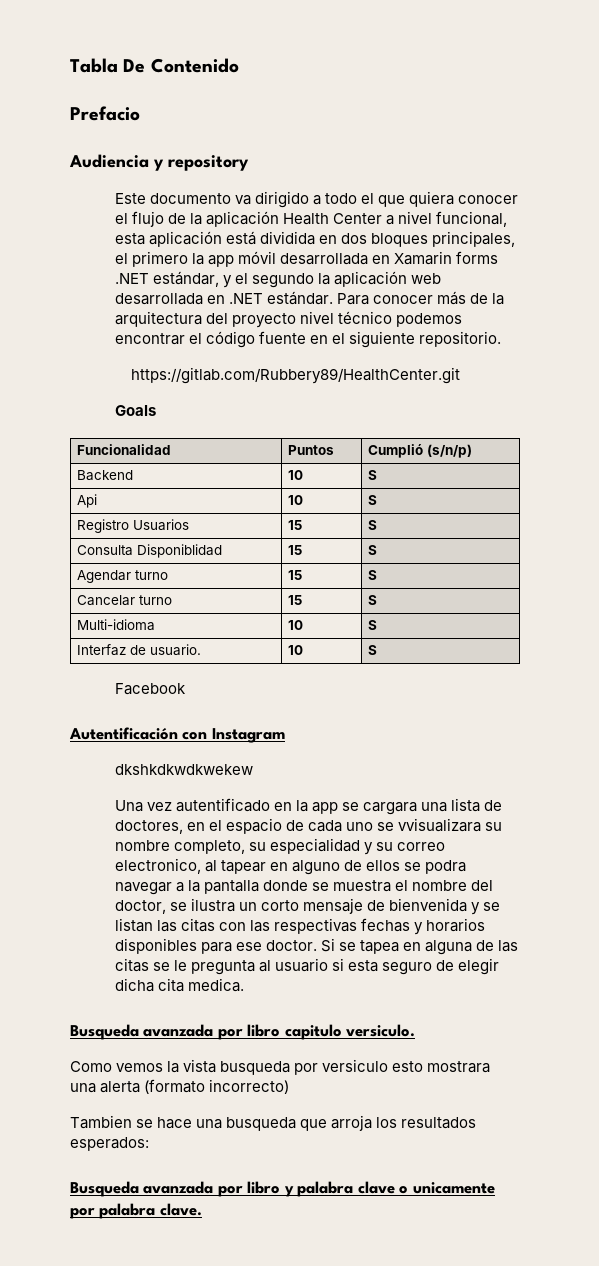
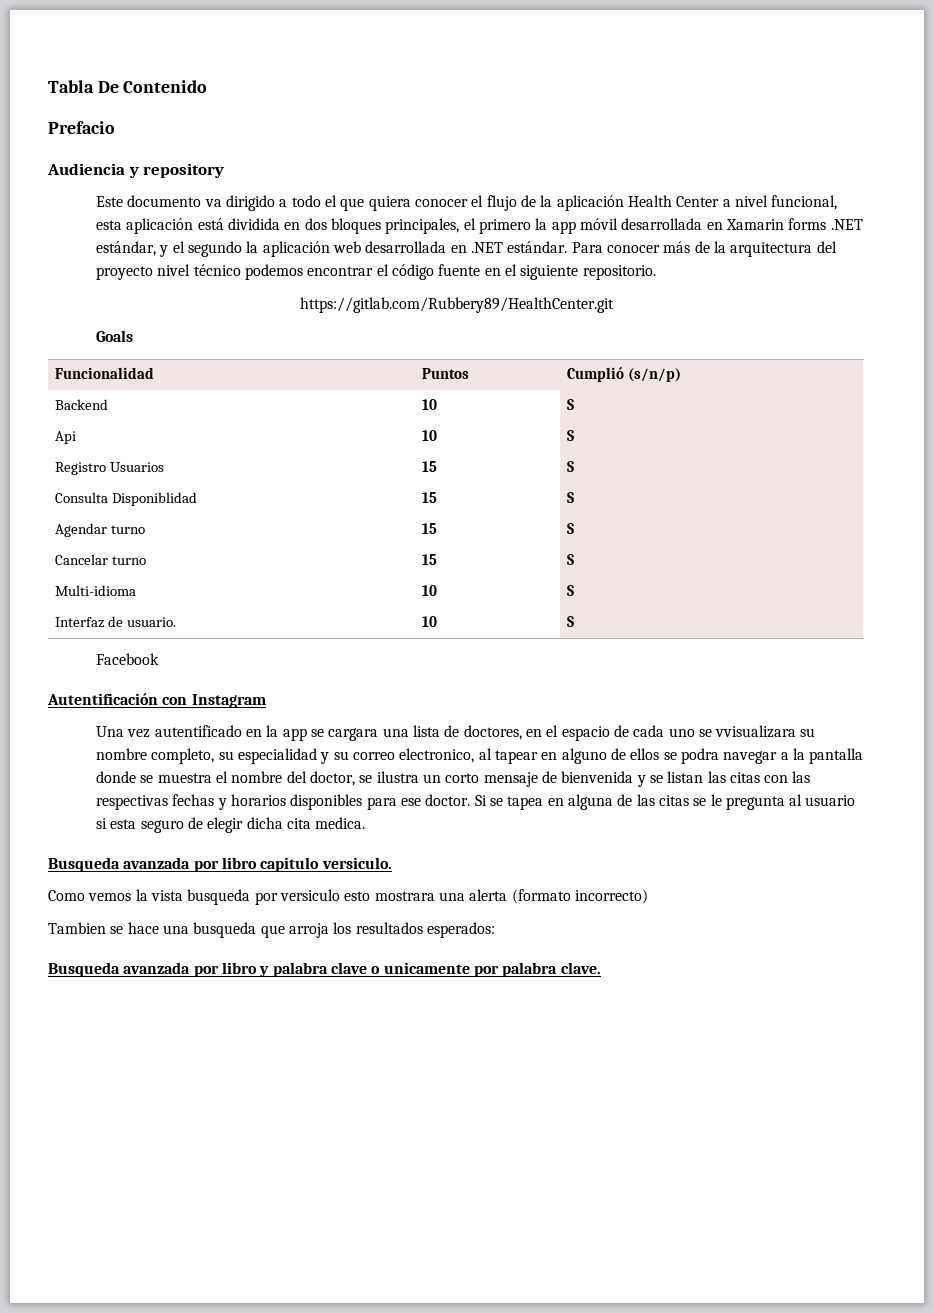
[114,764,253,775] // dkshkdkwdkwekew -> (266, 701) none

